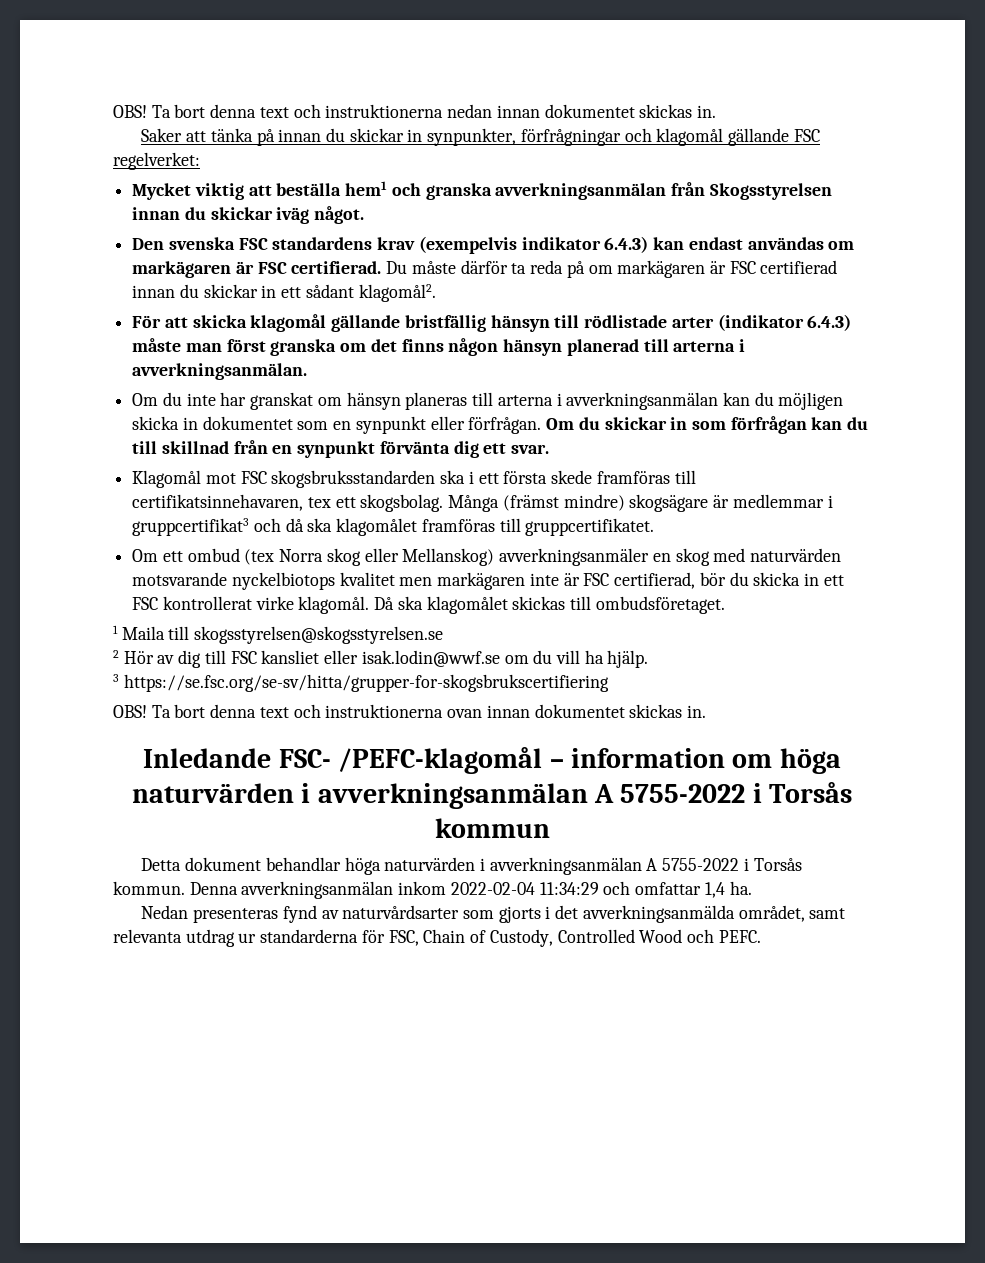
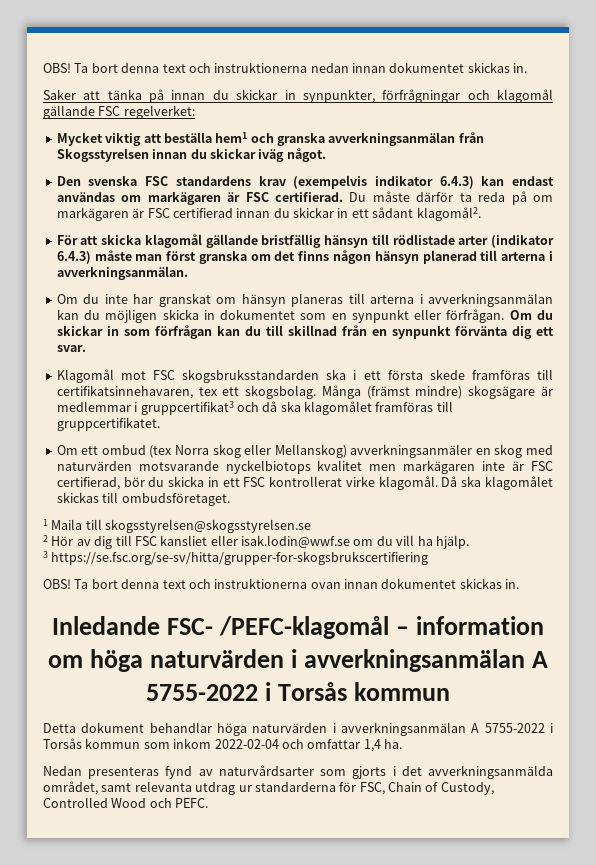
[113,881,394,899] kommun. Denna avverkningsanmälan -> [85,738,170,749] kommun som
[539,882,599,895] 11:34:29 -> (279, 744) none

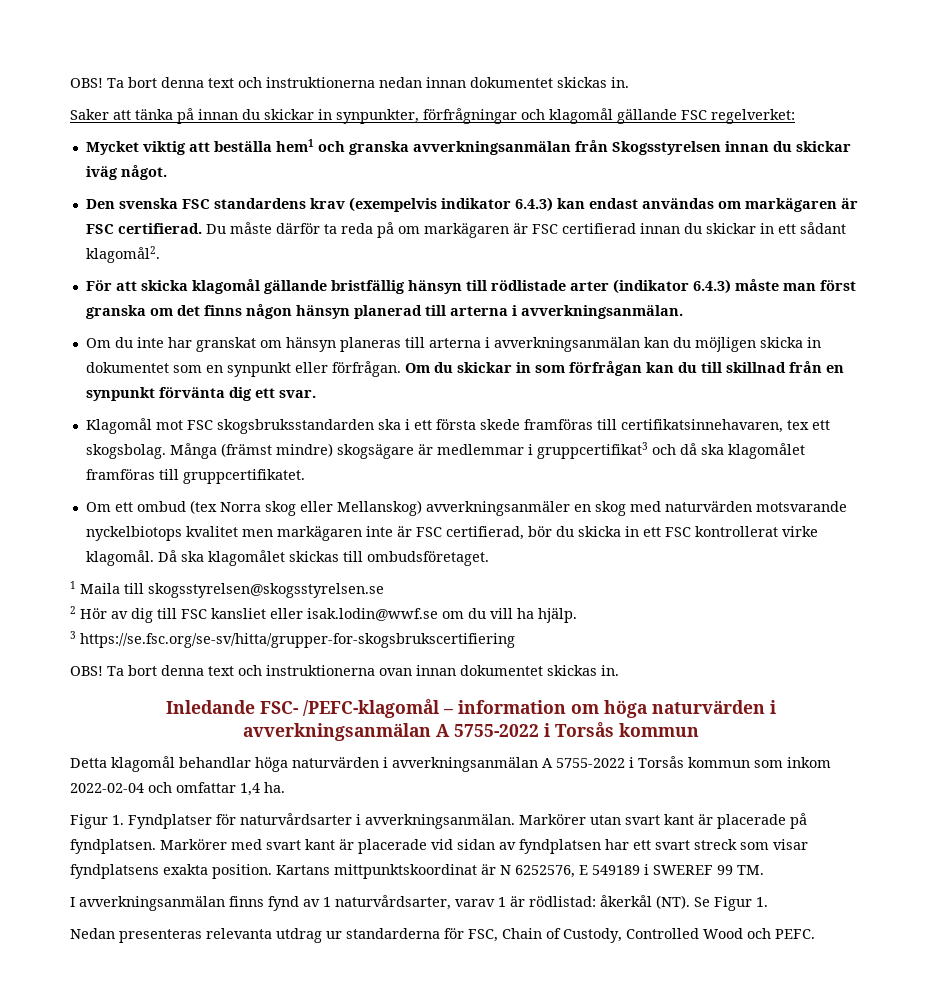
[81,722,145,733] dokument -> [111,756,175,772] klagomål
[43,765,553,779] [43,781,132,795] Nedan presenteras fynd av naturvårdsarter som gjorts i det avverkningsanmälda området, samt -> [70,813,807,829] [70,839,808,854] [70,864,764,879] [70,895,768,911] [70,928,202,943] Figur 1. Fyndplatser för naturvårdsarter i avverkningsanmälan. Markörer utan svart kant är placerade på fyndplatsen. Markörer med svart kant är placerade vid sidan av fyndplatsen har ett svart streck som visar fyndplatsens exakta position. Kartans mittpunktskoordinat är N 6252576, E 549189 i SWEREF 99 TM. // I avverkningsanmälan finns fynd av 1 naturvårdsarter, varav 1 är rödlistad: åkerkål (NT). Se Figur 1. // Nedan presenteras

